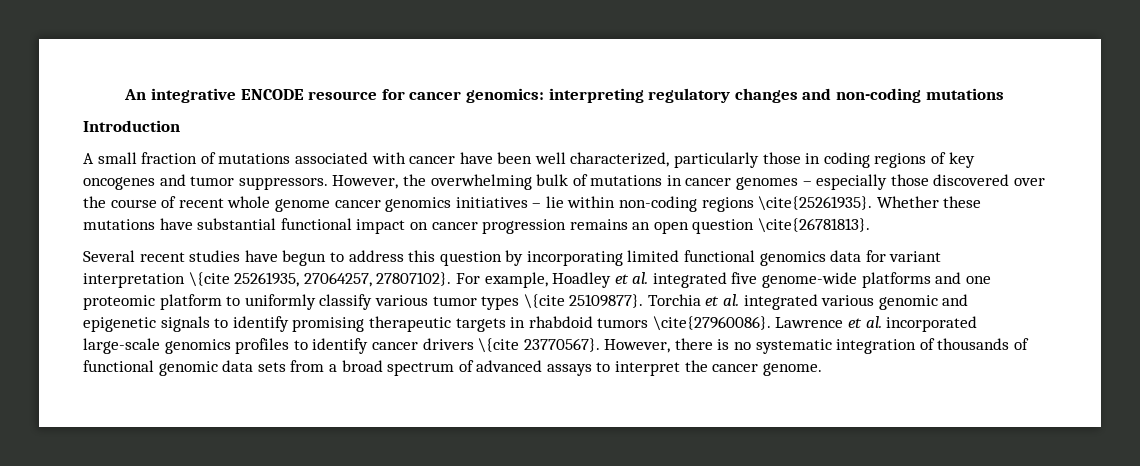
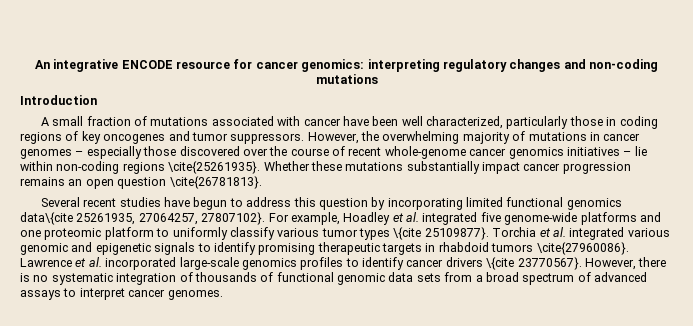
[536,174,569,186] bulk -> [462,132,510,144] majority
[227,196,330,212] whole genome -> [384,146,466,159] whole-genome
[159,218,428,234] have substantial functional impact on -> [406,161,520,174] substantially impact
[830,250,942,262] [83,272,230,288] data for variant interpretation \{cite -> [20,212,73,225] data\{cite
[684,360,822,376] the cancer genome. -> [128,289,223,300] cancer genomes.

